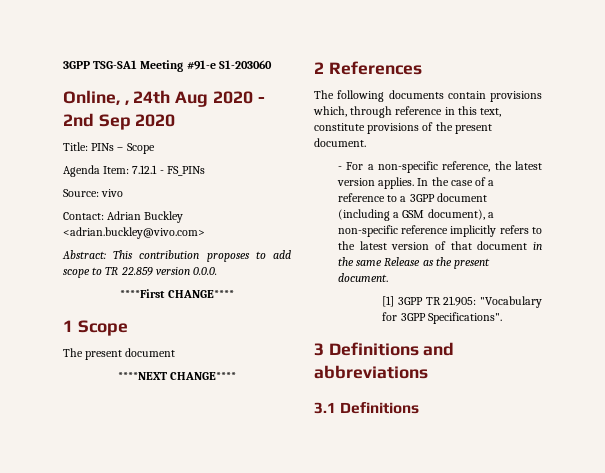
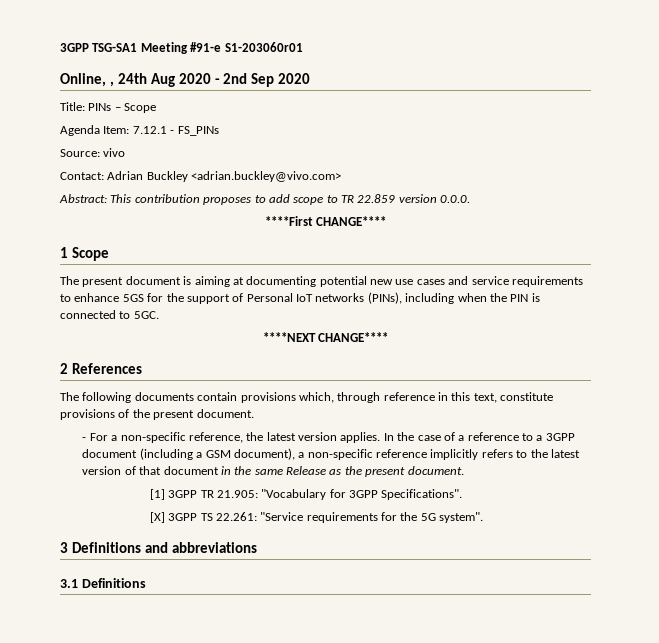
[218,60,272,69] S1-203060 -> [224,42,303,52] S1-203060r01
(176, 352) none -> [183,276,583,287] [60,292,540,304] [60,310,159,319] is aiming at documenting potential new use cases and service requirements to enhance 5GS for the support of Personal IoT networks (PINs), including when the PIN is connected to 5GC.
(502, 318) none -> [149,512,484,523] // [X] 3GPP TS 22.261: "Service requirements for the 5G system".

